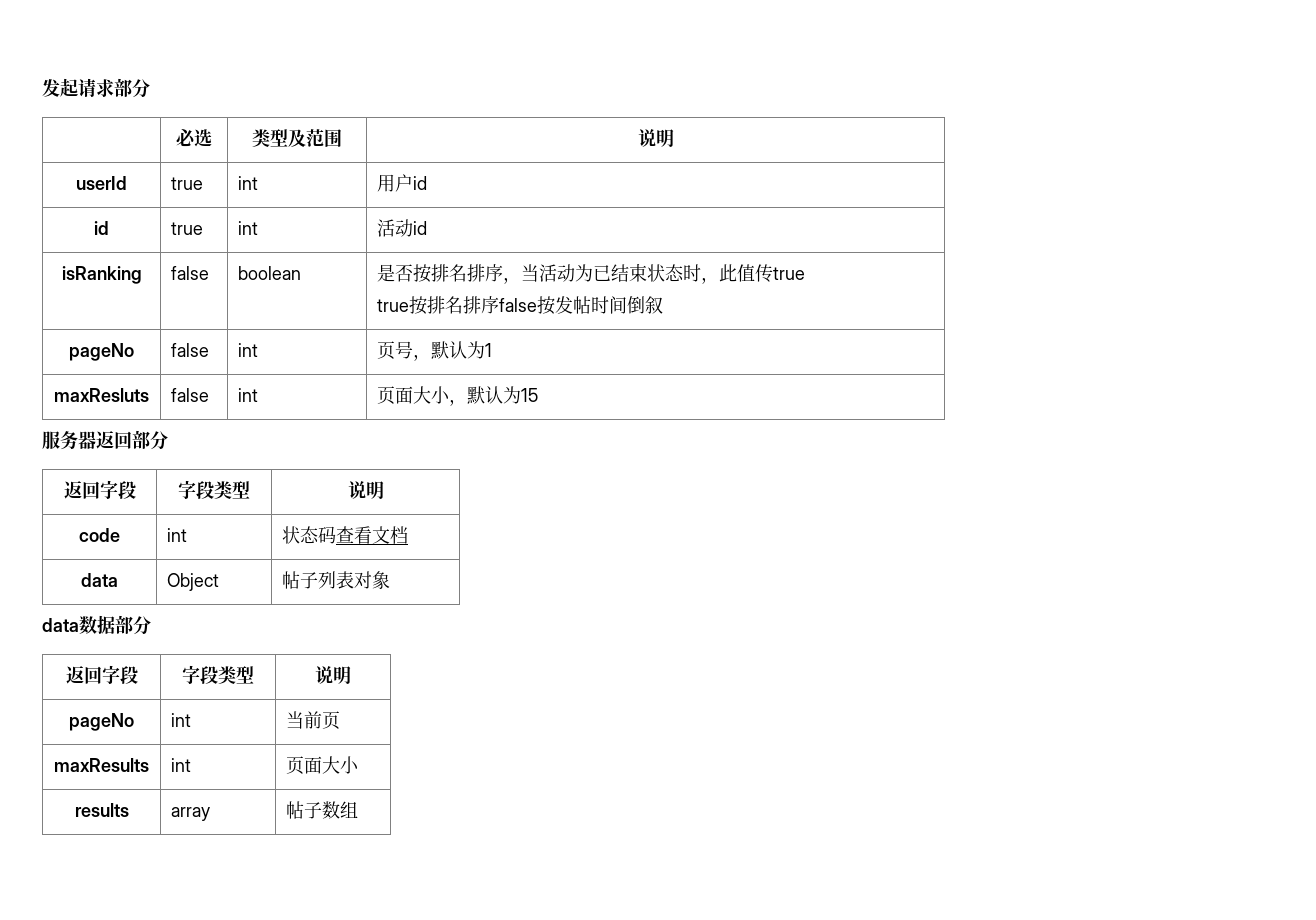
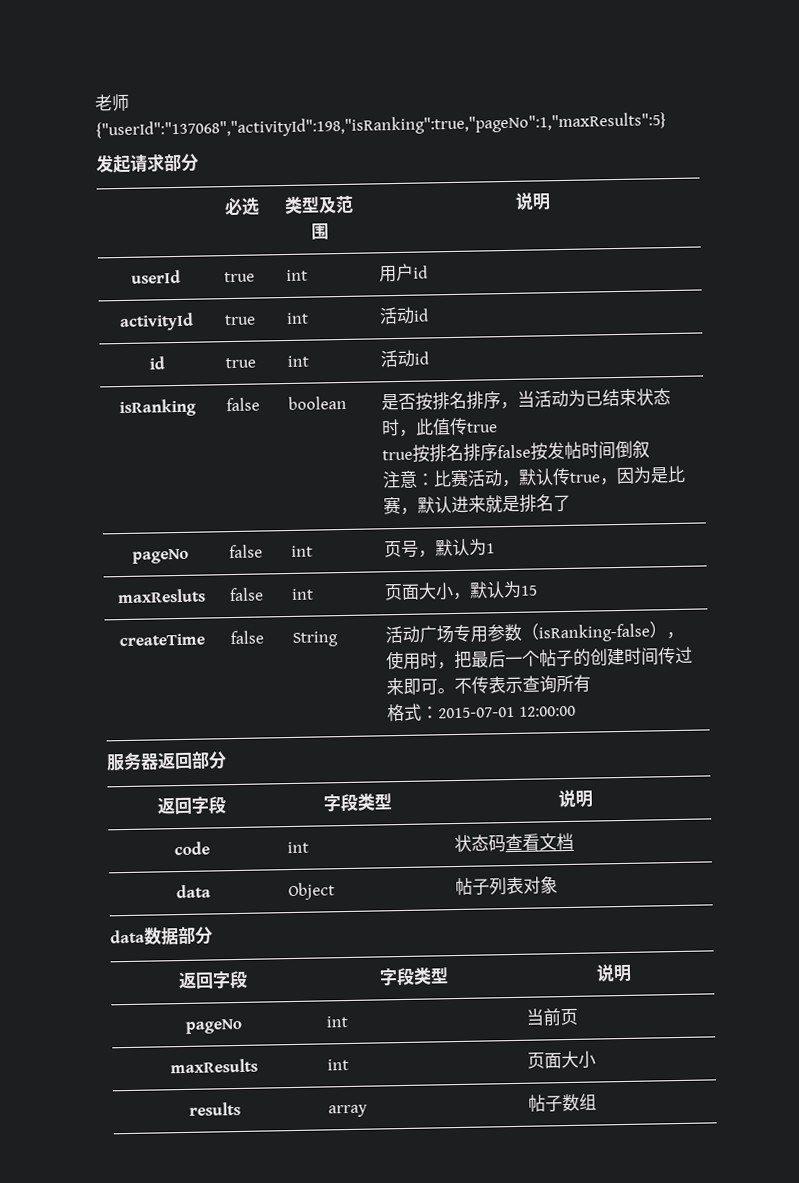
(42, 88) none -> [94,93,130,112] [95,112,667,140] 老师{"userId":"137068","activityId":198,"isRanking":true,"pageNo":1,"maxResults":5} //
(428, 183) none -> [118,312,194,332] [223,314,256,326] [285,312,309,325] [378,306,429,325] // activityId | true | int | 活动id
(664, 305) none -> [381,465,686,489] [382,494,571,515] // 注意：比赛活动，默认传true，因为是比赛，默认进来就是排名了
(539, 395) none -> [118,633,205,647] [229,630,264,645] [291,631,338,647] [384,621,684,644] [385,646,693,670] [385,674,591,696] [386,703,576,722] // createTime | false | String | 活动广场专用参数（isRanking-false），使用时，把最后一个帖子的创建时间传过来即可。不传表示查询所有 // 格式：2015-07-01 12:00:00

